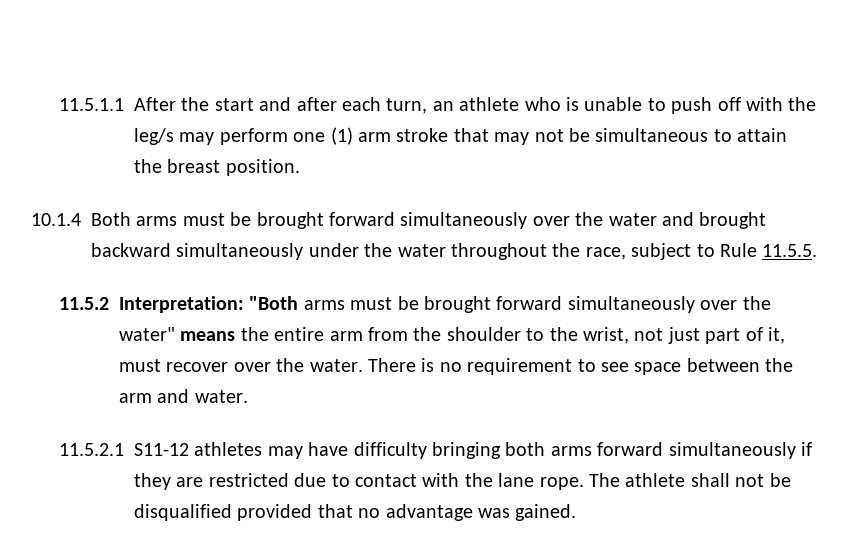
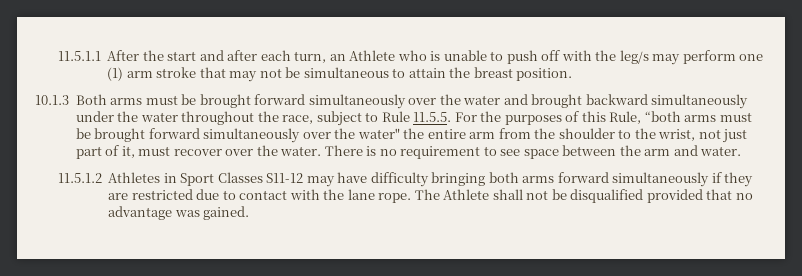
[459,97,520,111] athlete -> [349,50,396,61] Athlete
[31,213,81,226] 10.1.4 -> [35,95,69,105] 10.1.3
[58,296,299,313] // 11.5.2 Interpretation: "Both -> [454,111,681,125] For the purposes of this Rule, “both
[180,331,236,341] means -> (400, 133) none
[58,442,263,456] 11.5.2.1 S11-12 athletes -> [57,172,304,186] 11.5.1.2 Athletes in Sport Classes S11-12
[625,473,686,487] athlete -> [443,189,490,200] Athlete

